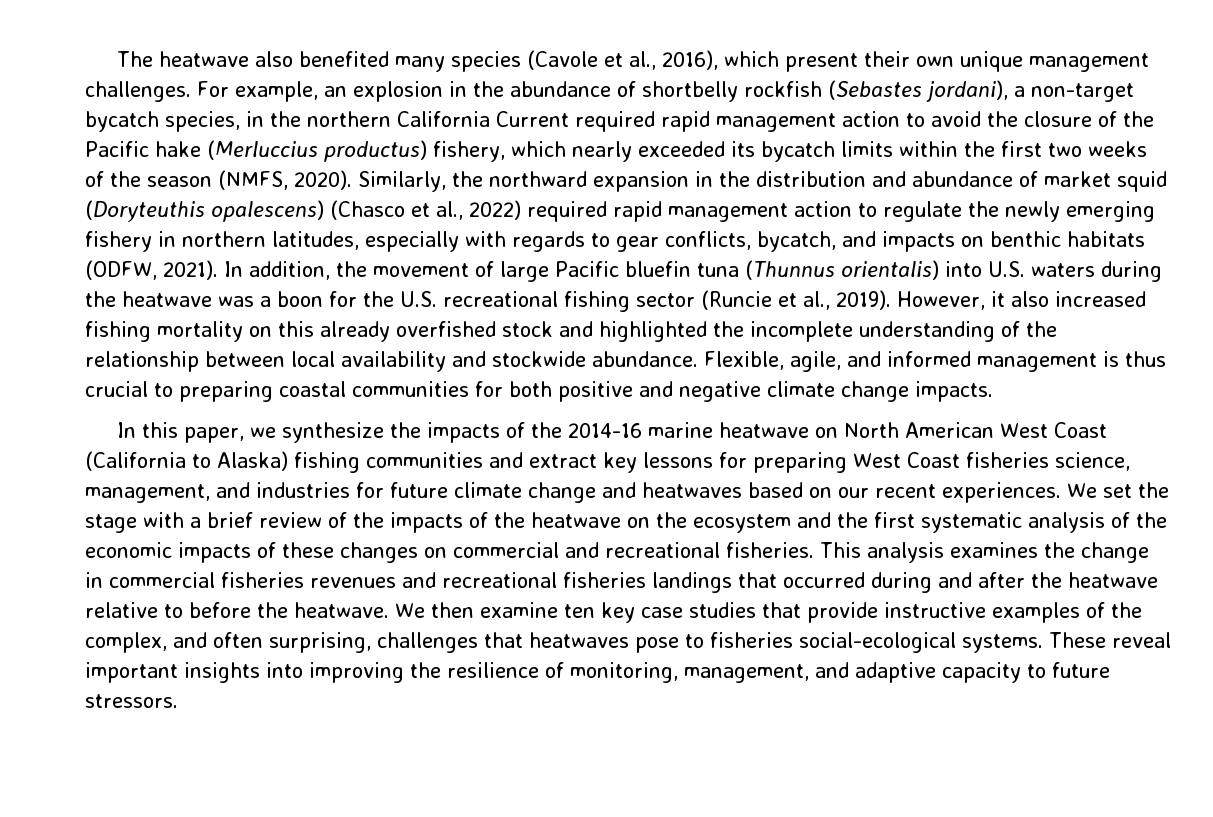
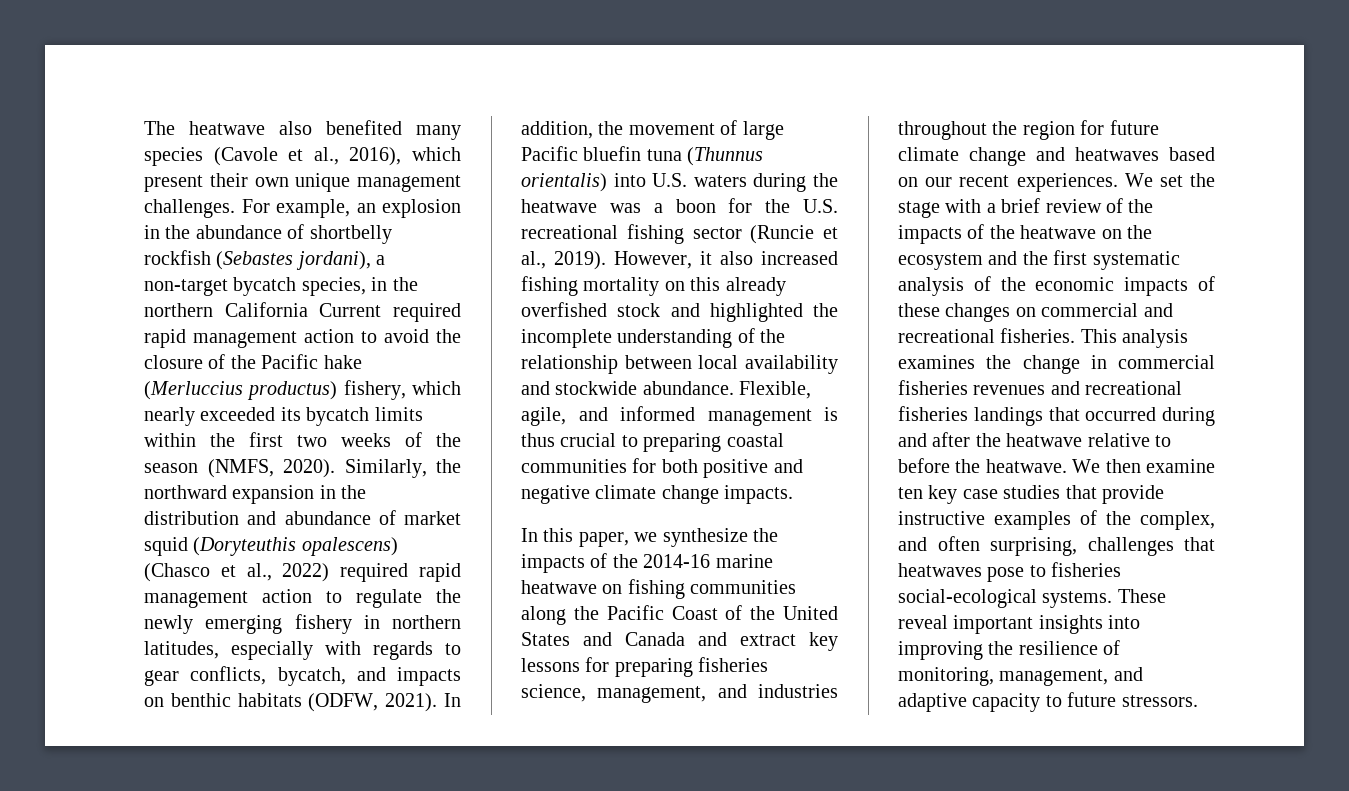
[843,422,1107,438] [85,451,483,473] North American West Coast (California to Alaska) fishing communities -> [627,579,797,599] [521,605,838,625] [521,632,685,646] fishing communities along the Pacific Coast of the United States and Canada
[853,452,960,468] West Coast -> (693, 667) none
(350, 490) none -> [898,121,1075,140] throughout the region

